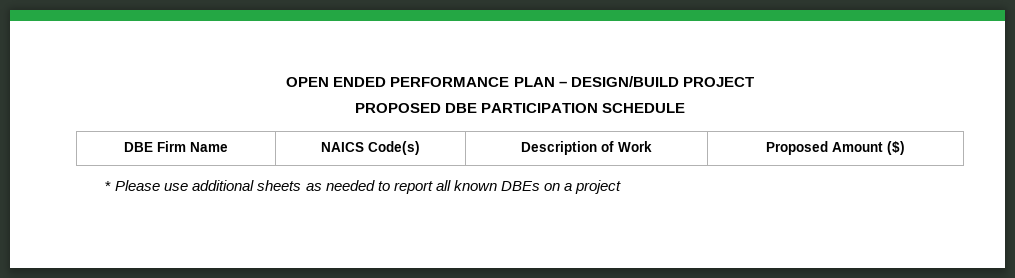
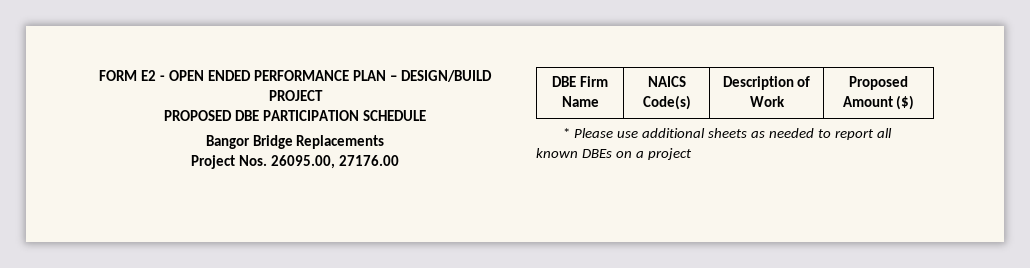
(286, 82) none -> [99,70,166,81] FORM E2 -
(686, 108) none -> [205,135,385,149] [191,155,399,169] // Bangor Bridge Replacements // Project Nos. 26095.00, 27176.00

